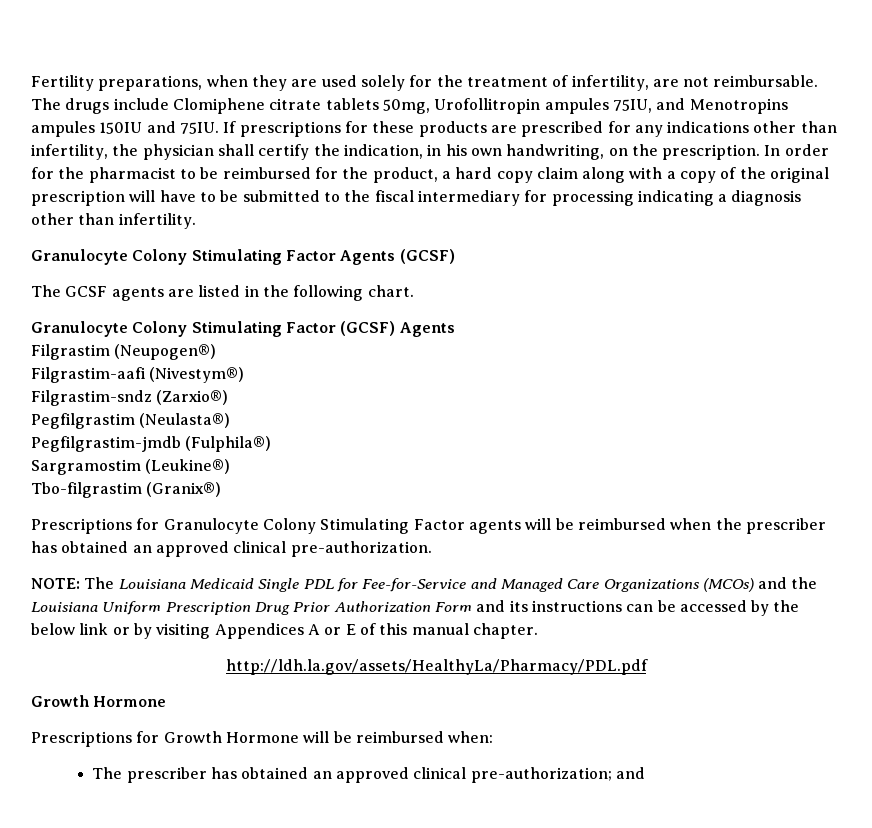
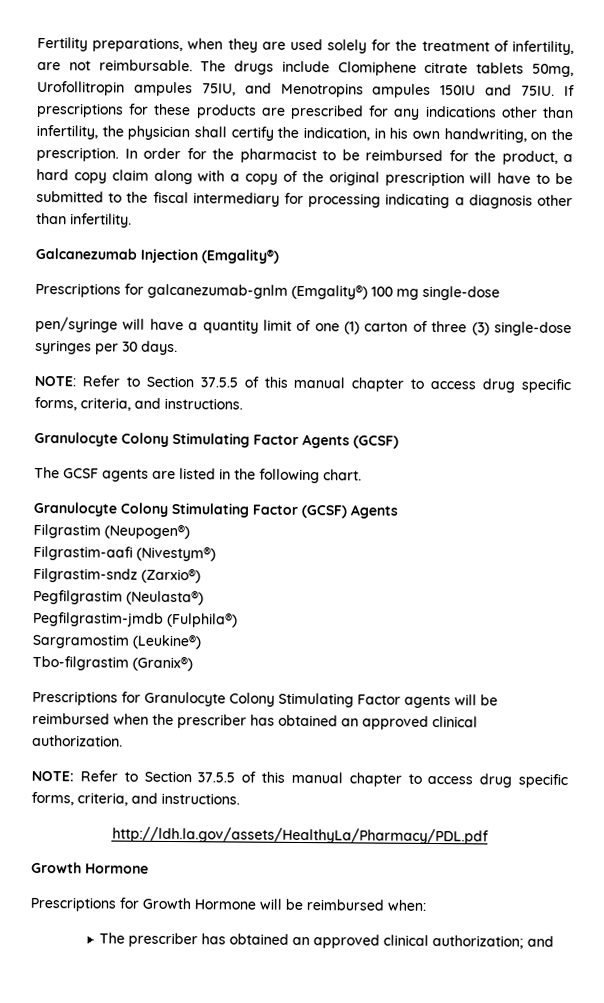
(196, 221) none -> [35,247,279,264] [35,282,500,301] [35,316,572,337] [35,339,178,356] [34,375,571,394] [34,396,243,411] // Galcanezumab Injection (Emgality®) // Prescriptions for galcanezumab-gnlm (Emgality®) 100 mg single-dose // pen/syringe will have a quantity limit of one (1) carton of three (3) single-dose syringes per 30 days. // NOTE: Refer to Section 37.5.5 of this manual chapter to access drug specific forms, criteria, and instructions.
[290,541,432,557] [31,577,818,592] [31,600,800,616] [31,623,538,639] pre-authorization. // NOTE: The Louisiana Medicaid Single PDL for Fee-for-Service and Managed Care Organizations (MCOs) and the Louisiana Uniform Prescription Drug Prior Authorization Form and its instructions can be accessed by the below link or by visiting Appendices A or E of this manual chapter. -> [32,734,123,747] [31,770,568,789] [31,791,240,806] authorization. // NOTE: Refer to Section 37.5.5 of this manual chapter to access drug specific forms, criteria, and instructions.
[470,767,612,783] pre-authorization; -> [432,935,525,949] authorization;

